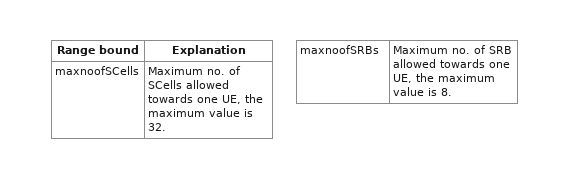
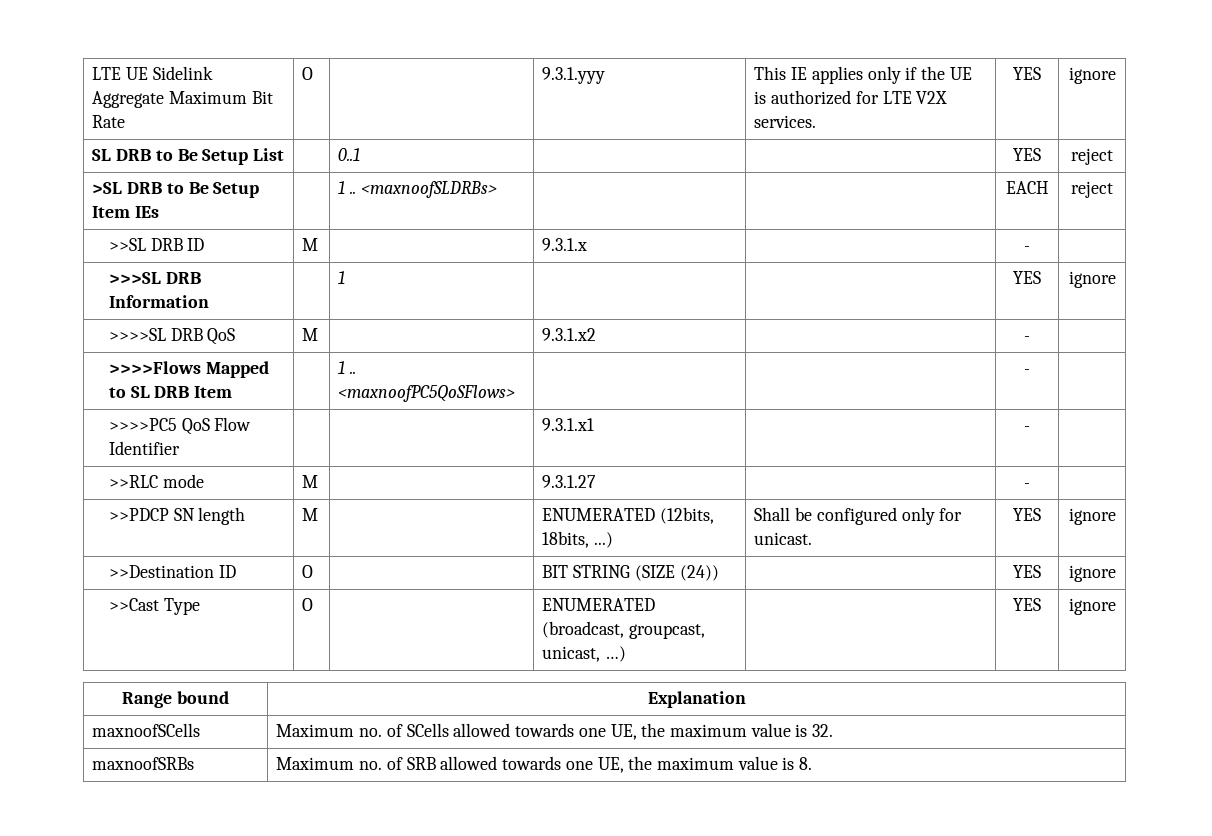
(57, 51) none -> [92,66,213,80] [92,91,273,108] [92,115,126,128] [302,67,314,80] [542,67,606,84] [754,66,972,84] [754,90,948,105] [754,115,817,128] [1013,67,1041,80] [1068,67,1116,84] [92,148,285,165] [338,148,361,161] [1013,148,1041,161] [1071,148,1113,165] [92,182,260,198] [92,206,160,218] [338,181,497,198] [1005,181,1049,194] [1071,181,1113,198] [108,238,205,251] [302,238,319,251] [542,238,588,251] [1024,246,1030,251] [108,272,201,284] [108,295,209,308] [338,271,346,284] [1013,271,1041,284] [1068,271,1116,288] [108,328,236,345] [302,328,319,341] [542,328,597,341] [1024,336,1030,341] [108,361,269,378] [108,386,233,398] [338,361,357,374] [338,385,516,402] [1024,369,1030,374] [108,417,252,435] [108,441,180,455] [542,418,595,431] [1024,426,1030,431] [108,474,204,488] [302,475,319,488] [542,475,597,488] [1024,483,1030,488] [108,507,246,525] [302,508,319,521] [542,507,715,524] [542,531,614,548] [754,507,963,525] [754,532,813,545] [1013,508,1041,521] [1068,508,1116,525] [108,565,236,578] [302,565,314,578] [542,565,719,581] [1013,565,1041,578] [1068,565,1116,582] [108,598,200,615] [302,598,314,611] [542,598,656,611] [542,621,706,639] [542,646,627,662] [1013,598,1041,611] [1068,598,1116,615] LTE UE Sidelink Aggregate Maximum Bit Rate | O | | 9.3.1.yyy | This IE applies only if the UE is authorized for LTE V2X services. | YES | ignore // SL DRB to Be Setup List | | 0..1 | | | YES | reject // >SL DRB to Be Setup Item IEs | | 1 .. <maxnoofSLDRBs> | | | EACH | reject // >>SL DRB ID | M | | 9.3.1.x | | - | // >>>SL DRB Information | | 1 | | | YES | ignore // >>>>SL DRB QoS | M | | 9.3.1.x2 | | - | // >>>>Flows Mapped to SL DRB Item | | 1 .. <maxnoofPC5QoSFlows> | | | - | // >>>>PC5 QoS Flow Identifier | | | 9.3.1.x1 | | - | // >>RLC mode | M | | 9.3.1.27 | | - | // >>PDCP SN length | M | | ENUMERATED (12bits, 18bits, ...) | Shall be configured only for unicast. | YES | ignore // >>Destination ID | O | | BIT STRING (SIZE (24)) | | YES | ignore // >>Cast Type | O | | ENUMERATED (broadcast, groupcast, unicast, …) | | YES | ignore //

